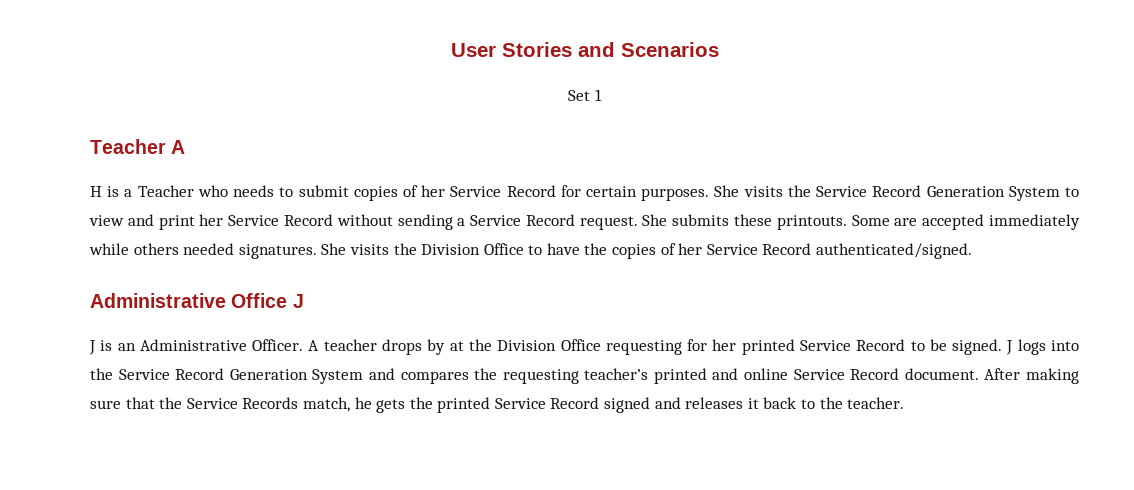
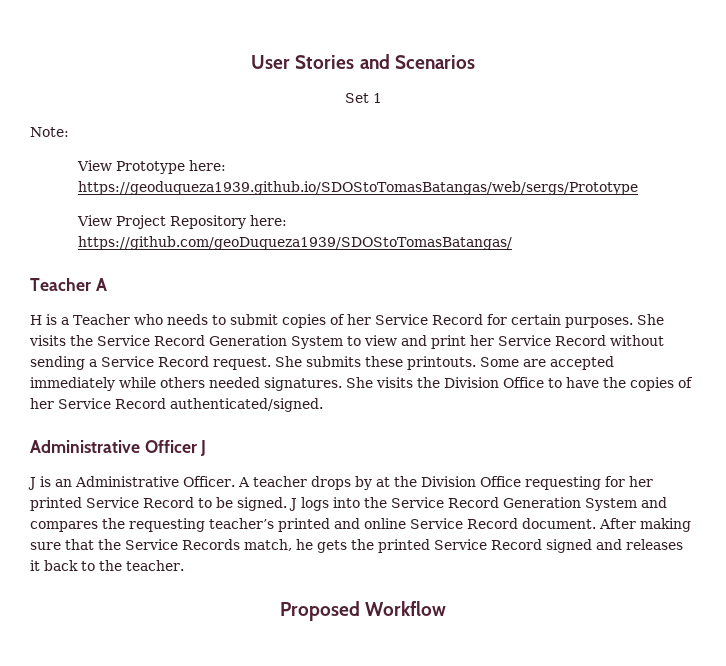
(602, 95) none -> [30,127,69,137] [76,160,226,174] [77,181,638,195] [76,215,287,229] [77,236,512,250] // Note: // View Prototype here: https://geoduqueza1939.github.io/SDOStoTomasBatangas/web/sergs/Prototype // View Project Repository here: https://github.com/geoDuqueza1939/SDOStoTomasBatangas/
[231,293,288,308] Office -> [144,440,197,453] Officer
(905, 403) none -> [279,601,447,621] // Proposed Workflow

